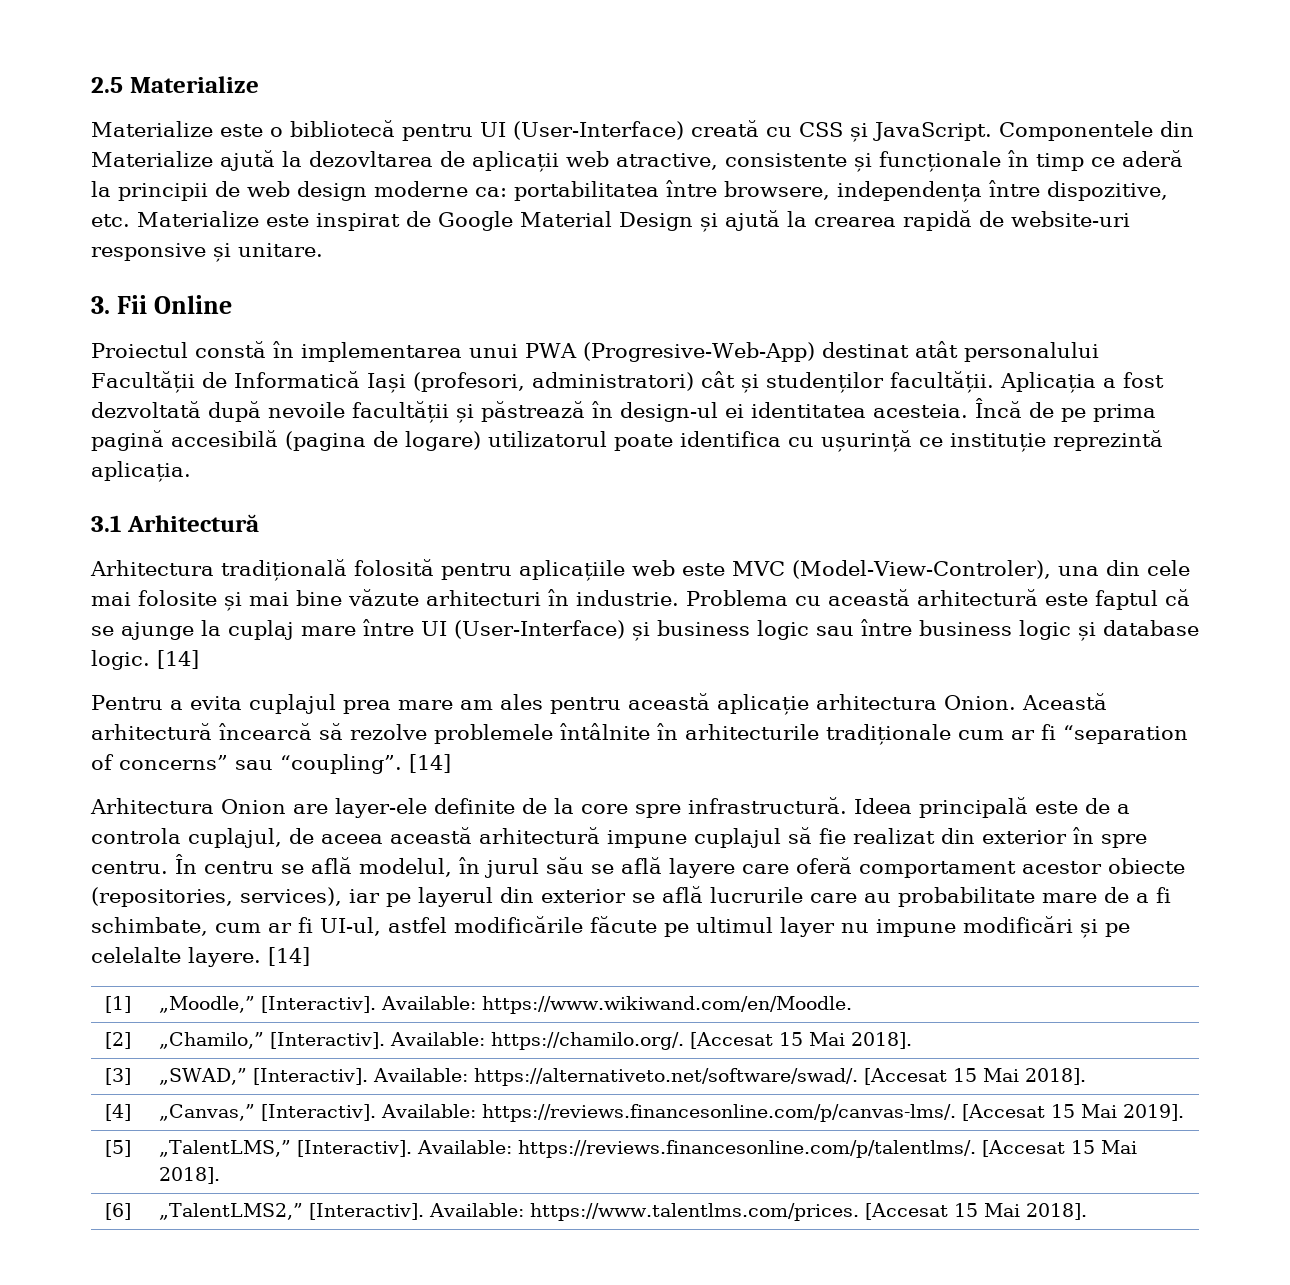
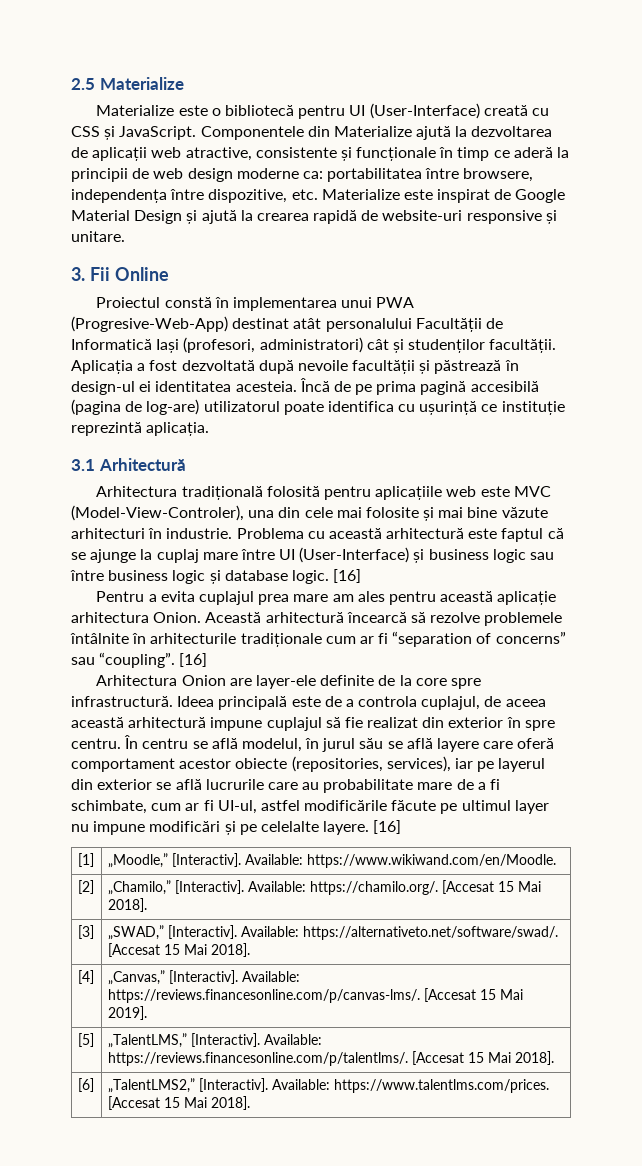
[309,151,433,167] dezovltarea -> [471,126,553,137] dezvoltarea
[405,431,481,451] logare) -> [146,399,200,415] log-are)
[157,650,199,669] [14] -> [333,569,362,583] [16]
[409,754,451,773] [14] -> [179,653,208,667] [16]
[268,947,310,966] [14] -> [373,820,402,834] [16]

